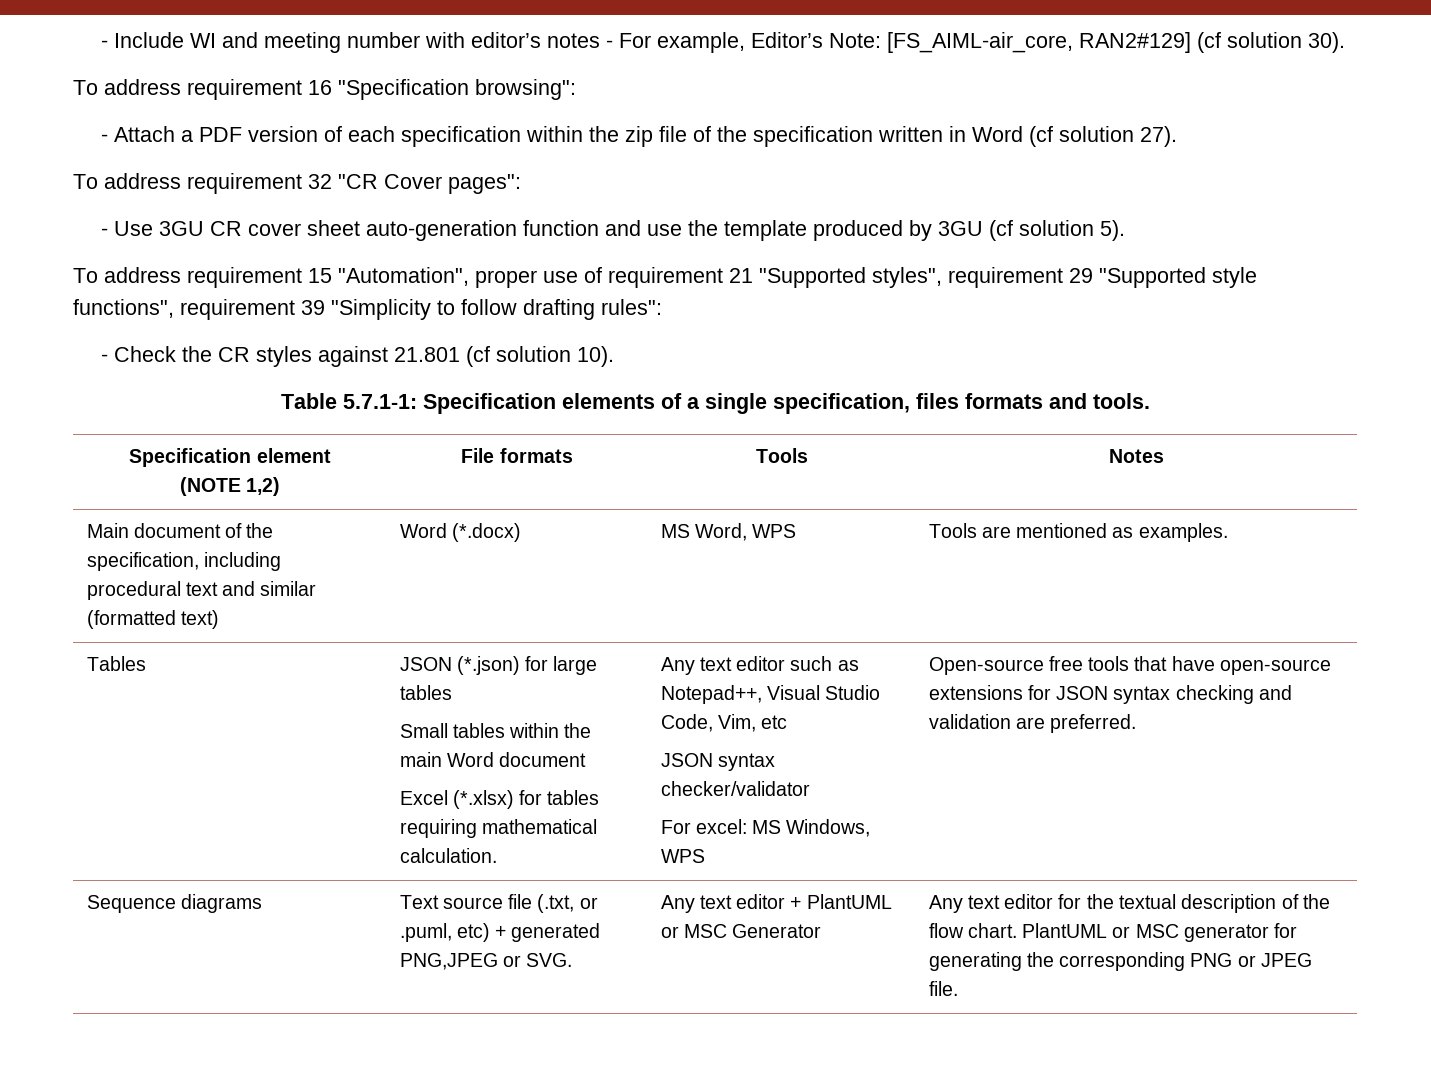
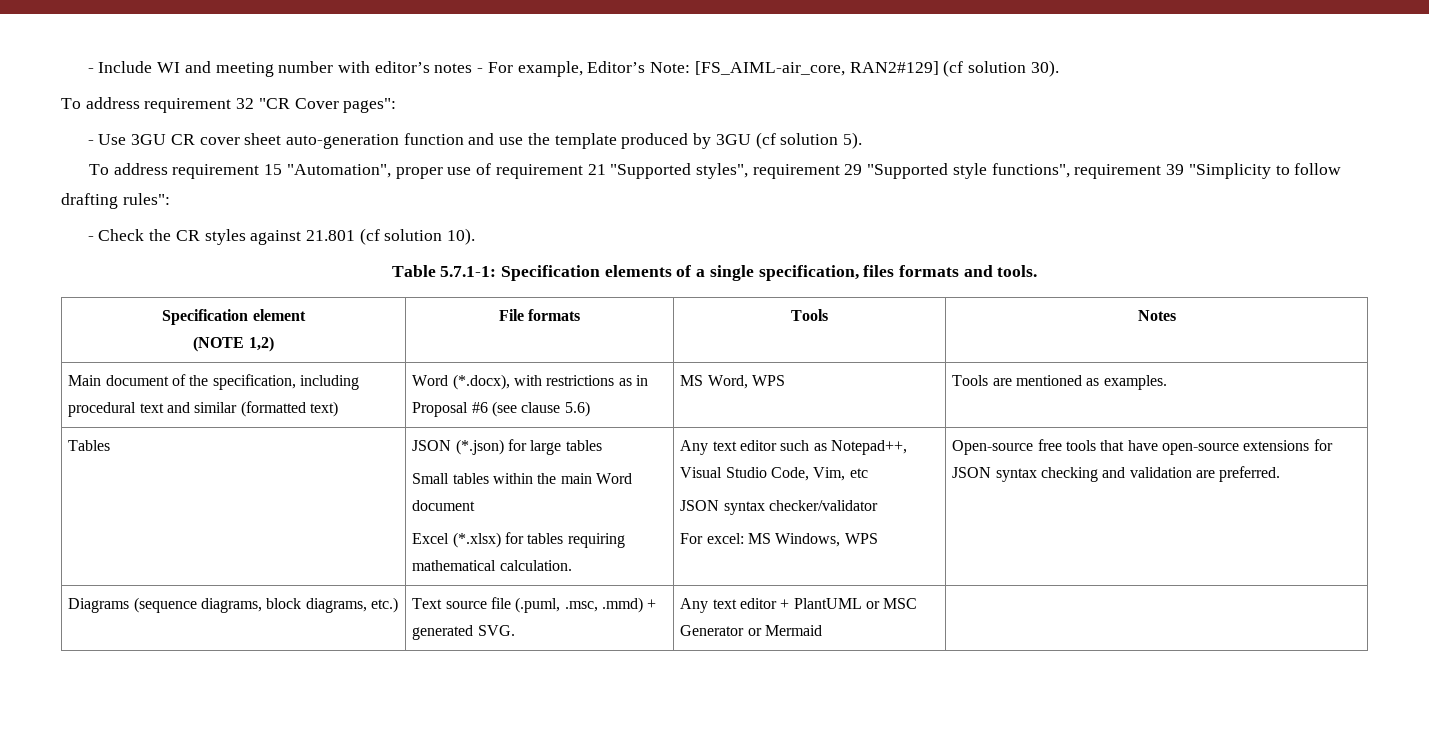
[73,79,576,100] [100,126,1177,147] // To address requirement 16 "Specification browsing": // - Attach a PDF version of each specification within the zip file of the specification written in Word (cf solution 27). -> (1059, 68) none
[451,523,521,542] (*.docx) -> [452,374,649,390] [412,401,590,417] (*.docx), with restrictions as in Proposal #6 (see clause 5.6)
[86,894,262,913] [399,894,598,913] [399,923,601,942] [399,953,521,970] Sequence diagrams | Text source file (.txt, or .puml, etc) + generated PNG,JPEG or -> [68,597,399,613] [412,597,657,613] [412,625,474,640] Diagrams (sequence diagrams, block diagrams, etc.) | Text source file (.puml, .msc, .mmd) + generated
[928,894,1330,913] [928,923,1298,942] [928,952,1312,971] [928,981,958,996] | Any text editor for the textual description of the flow chart. PlantUML or MSC generator for generating the corresponding PNG or JPEG file. -> [747,625,823,636] or Mermaid |

